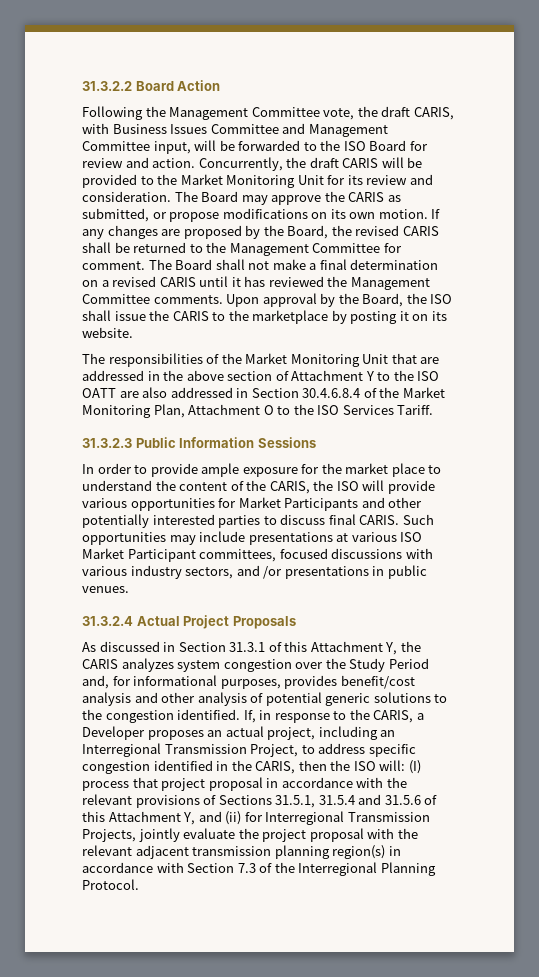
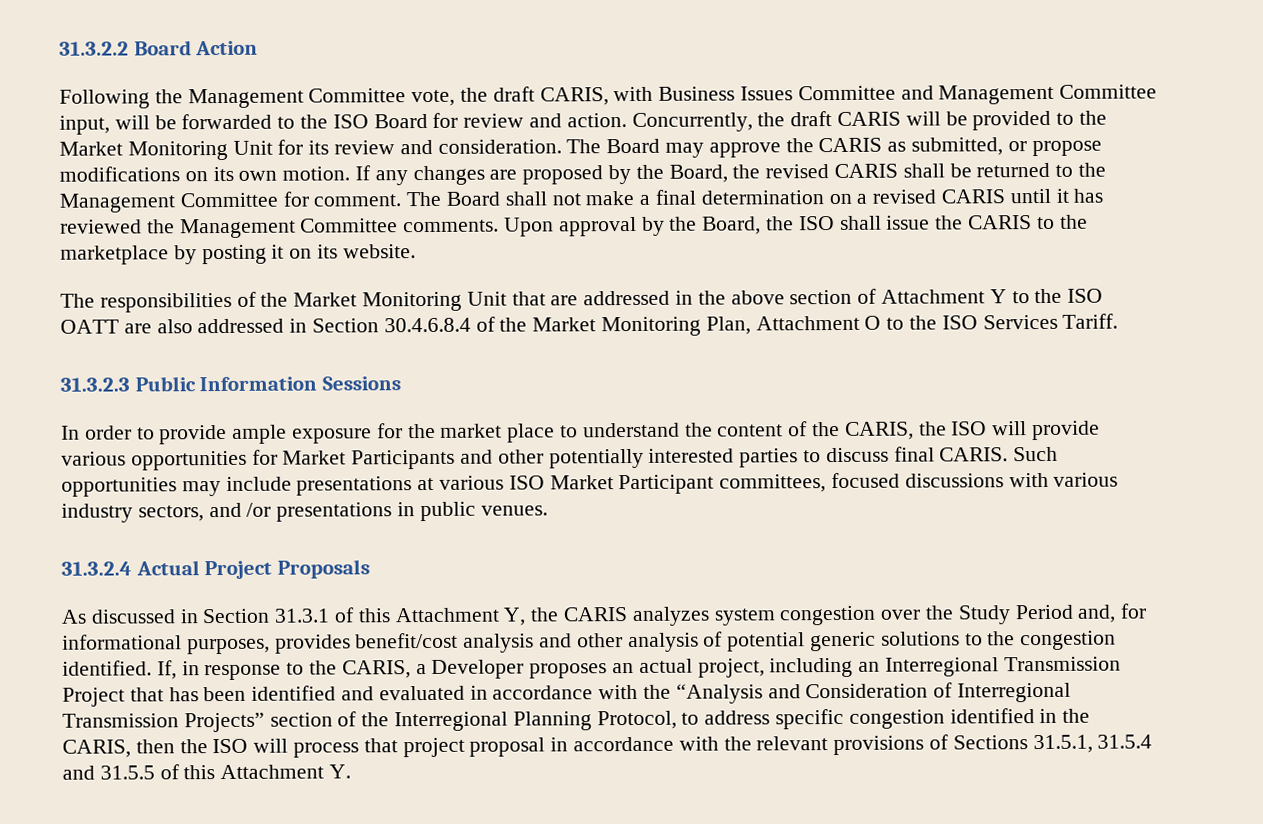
[250,744,299,757] Project, -> [62,682,1072,707] [62,710,677,733] Project that has been identified and evaluated in accordance with the “Analysis and Consideration of Interregional Transmission Projects” section of the Interregional Planning Protocol,
[379,760,421,774] will: (I) -> [253,738,289,753] will
[384,795,438,805] [82,811,430,825] [82,828,418,842] [82,845,401,859] [82,862,436,876] [82,879,139,890] 31.5.6 of this Attachment Y, and (ii) for Interregional Transmission Projects, jointly evaluate the project proposal with the relevant adjacent transmission planning region(s) in accordance with Section 7.3 of the Interregional Planning Protocol. -> [99,764,352,780] 31.5.5 of this Attachment Y.

